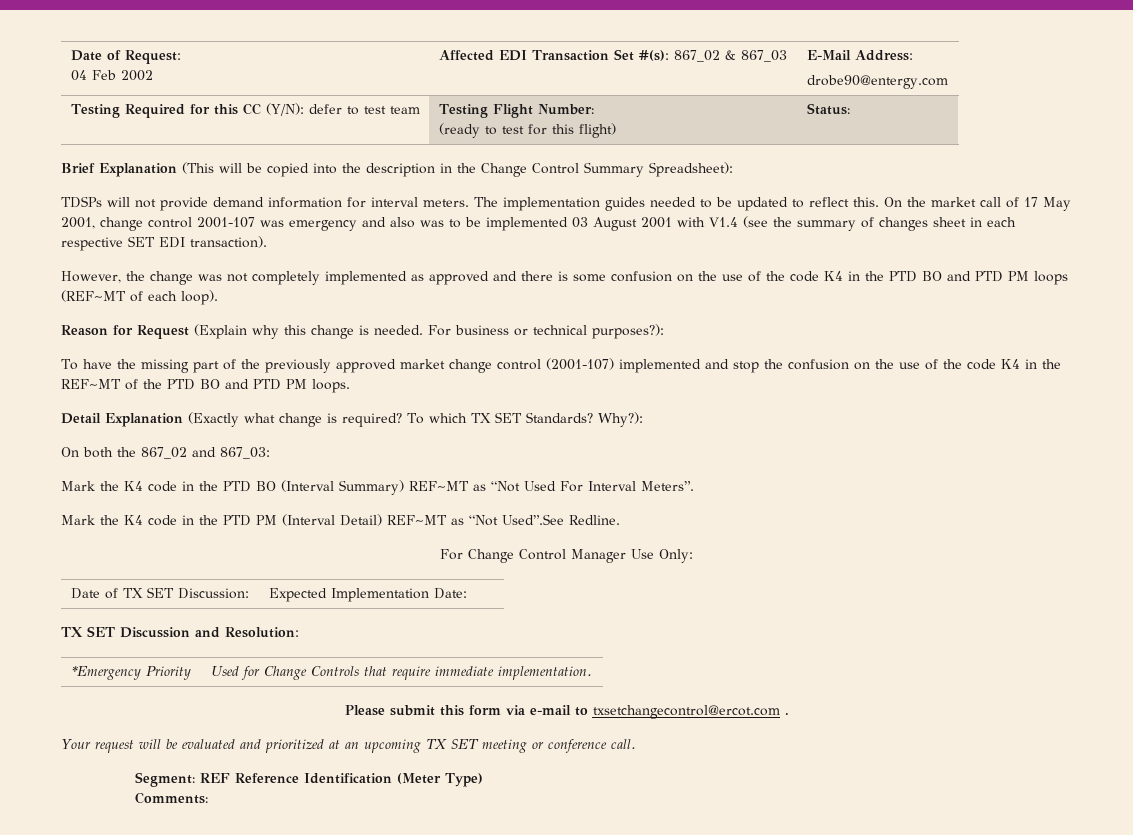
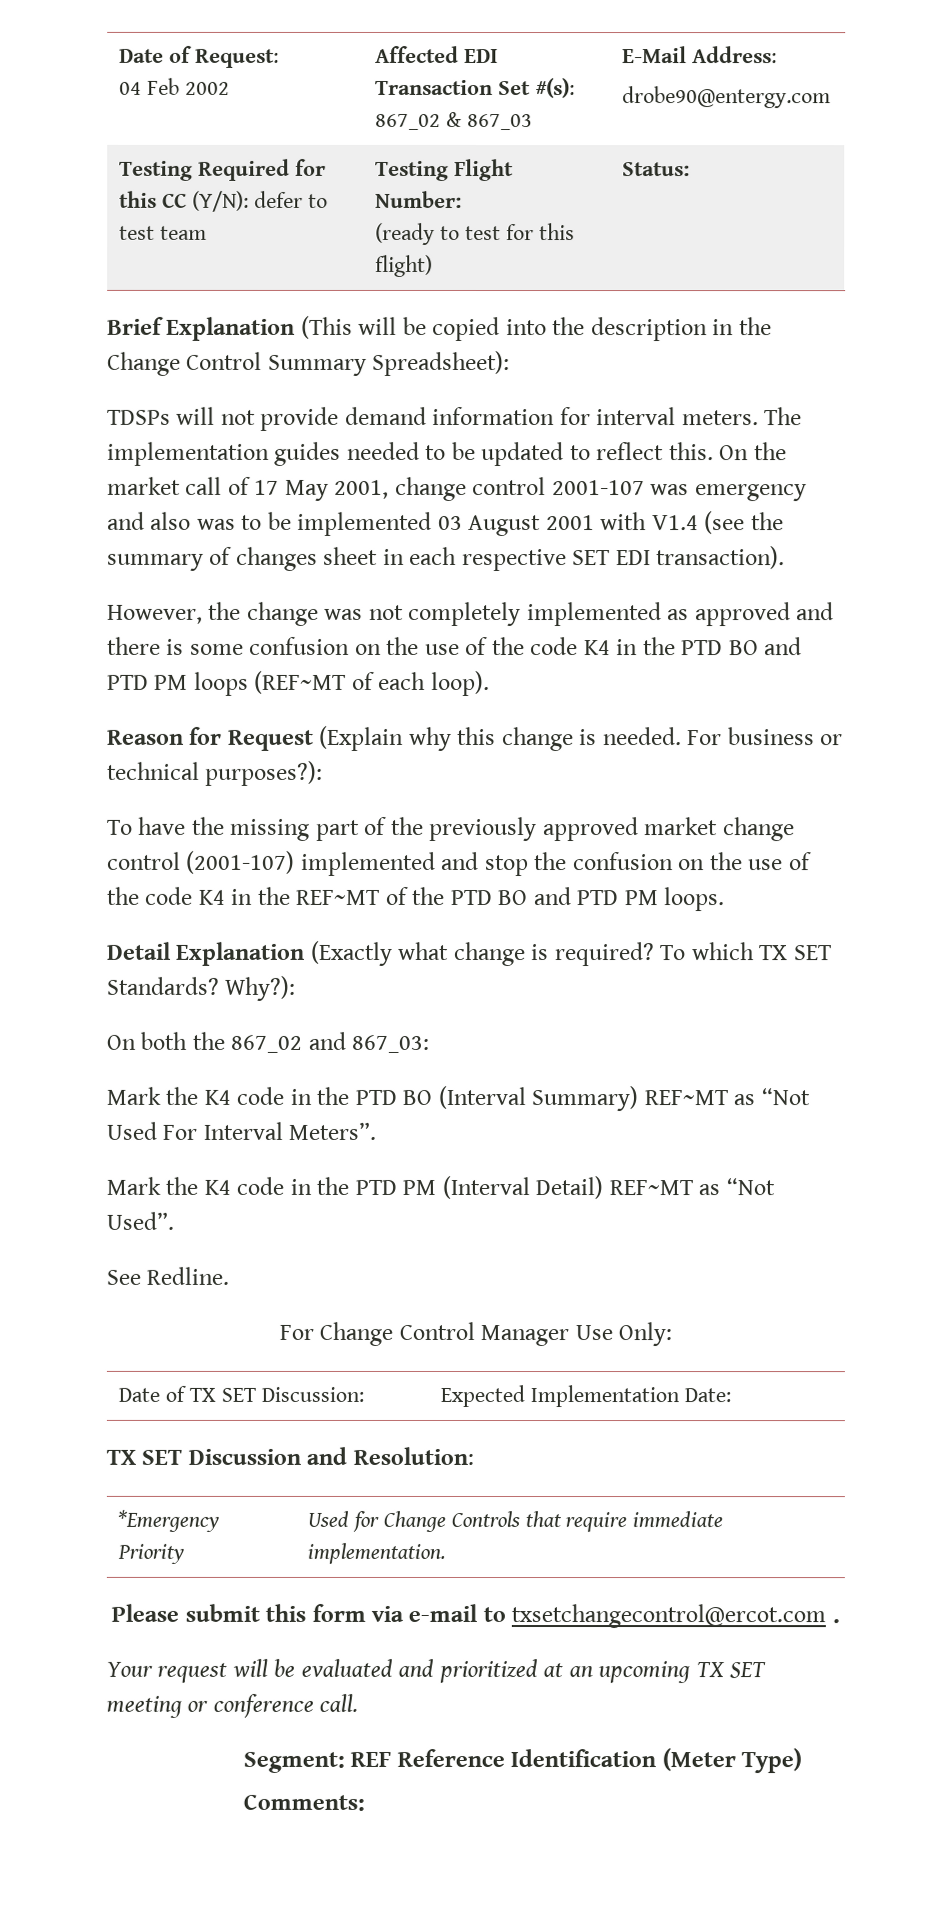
[502,514,564,525] Used”.See -> [106,1211,174,1230] [106,1269,141,1285] Used”. // See

